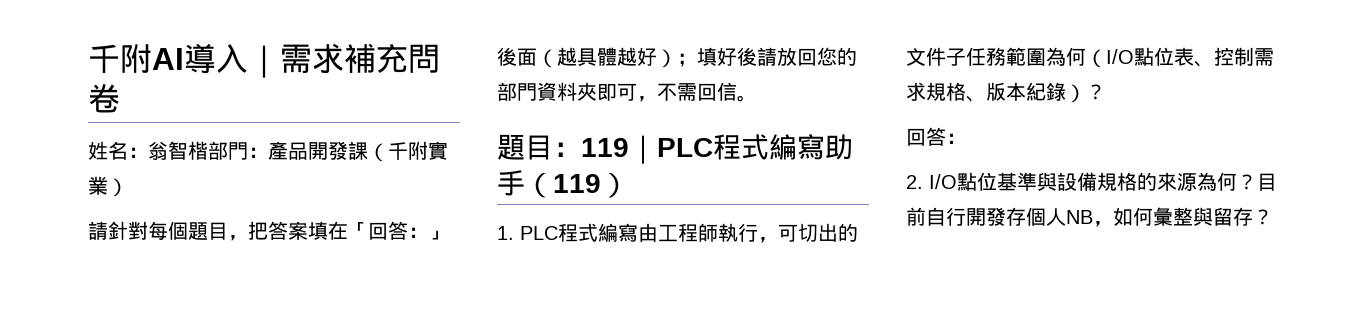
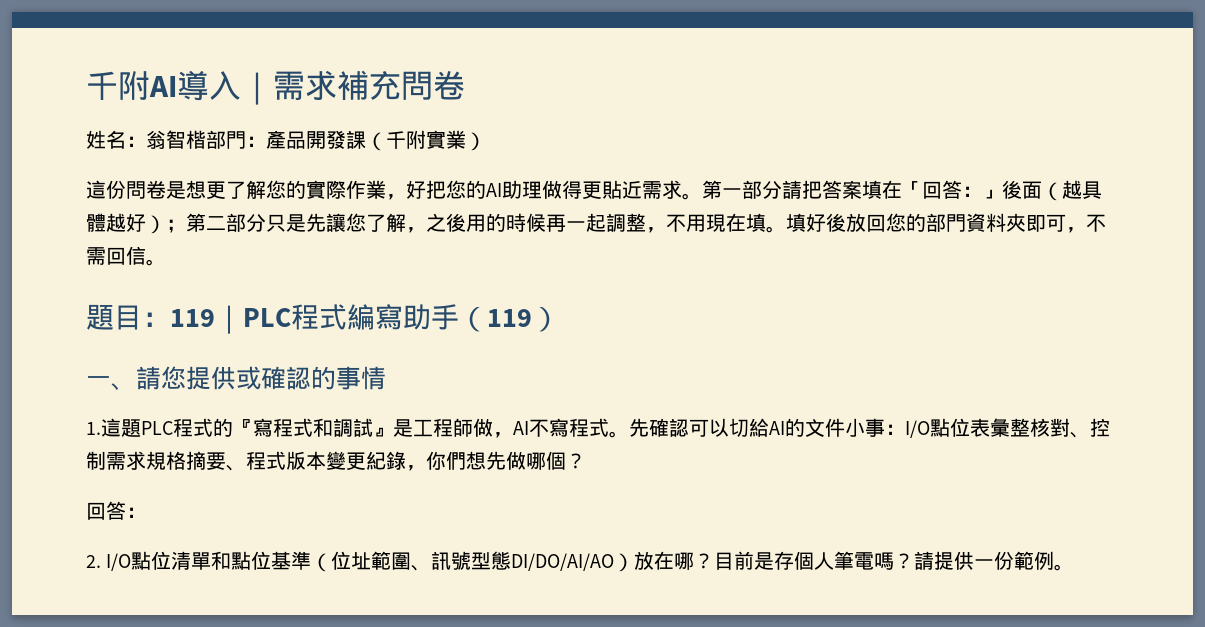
[88,221,248,241] 請針對每個題目， -> [86,180,802,200] 這份問卷是想更了解您的實際作業，好把您的AI助理做得更貼近需求。第一部分請
[697,47,777,66] 填好後請 -> [186,213,846,233] 第二部分只是先讓您了解，之後用的時候再一起調整，不用現在填。填好後
(629, 185) none -> [86,366,386,390] // 一、請您提供或確認的事情
[520,223,858,243] [906,47,1106,68] PLC程式編寫由工程師執行，可切出的文件子任務範圍為何（ -> [101,418,905,438] 這題PLC程式的『寫程式和調試』是工程師做，AI不寫程式。先確認可以切給AI的文件小事：
(1194, 56) none -> [990,418,1070,437] 彙整核對
[966,82,1086,103] 、版本紀錄） -> [186,451,566,471] 摘要、程式版本變更紀錄，你們想先做哪個
[997,172,1277,191] [906,207,1273,227] 基準與設備規格的來源為何？目前自行開發存個人NB，如何彙整與留存？ -> [171,551,1075,572] 清單和點位基準（位址範圍、訊號型態DI/DO/AI/AO）放在哪？目前是存個人筆電嗎？請提供一份範例。

